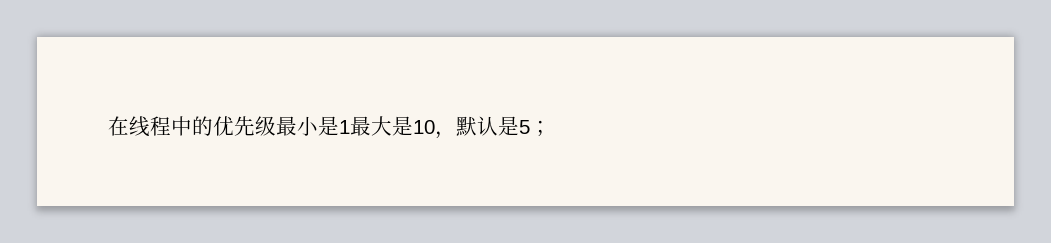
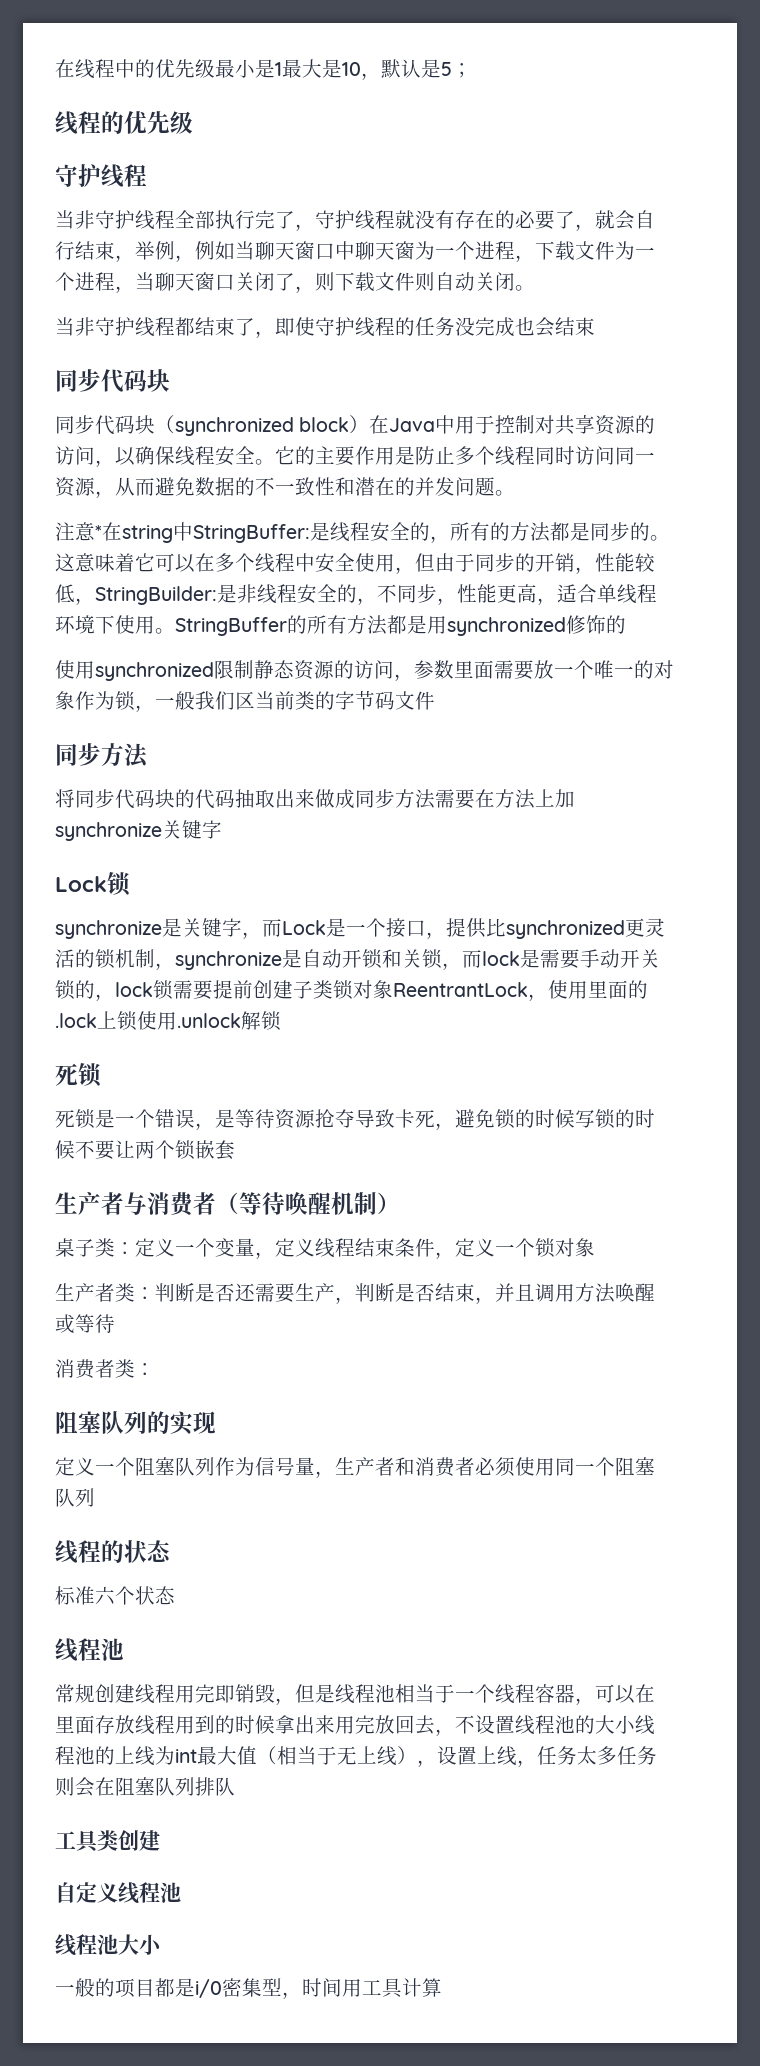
(551, 128) none -> [55,111,193,135] [55,164,147,188] [55,210,655,231] [55,241,655,262] [55,272,535,293] [55,317,595,338] [55,369,170,393] [55,415,656,436] [55,446,655,467] [55,477,515,498] [55,522,670,543] [55,553,655,574] [55,584,657,605] [55,615,626,636] [55,660,674,681] [55,690,435,712] [55,743,149,768] [55,789,575,809] [55,820,222,841] [55,872,131,896] [55,918,665,939] [55,949,660,970] [55,980,648,1001] [55,1011,281,1031] [55,1063,102,1087] [55,1109,655,1130] [55,1140,235,1160] [55,1192,400,1216] [55,1238,595,1259] [55,1283,655,1304] [55,1314,115,1334] [55,1359,155,1379] [55,1411,216,1435] [55,1457,655,1478] [55,1488,95,1507] [55,1540,171,1564] [55,1586,175,1605] [55,1638,124,1662] [55,1684,655,1705] [55,1715,655,1736] [55,1746,657,1767] [55,1777,235,1797] [55,1830,160,1853] [55,1882,181,1904] [55,1934,162,1956] [55,1978,442,1999] // 线程的优先级 // 守护线程 // 当非守护线程全部执行完了，守护线程就没有存在的必要了，就会自行结束，举例，例如当聊天窗口中聊天窗为一个进程，下载文件为一个进程，当聊天窗口关闭了，则下载文件则自动关闭。 // 当非守护线程都结束了，即使守护线程的任务没完成也会结束 // 同步代码块 // 同步代码块（synchronized block）在Java中用于控制对共享资源的访问，以确保线程安全。它的主要作用是防止多个线程同时访问同一资源，从而避免数据的不一致性和潜在的并发问题。 // 注意*在string中StringBuffer:是线程安全的，所有的方法都是同步的。这意味着它可以在多个线程中安全使用，但由于同步的开销，性能较低，StringBuilder:是非线程安全的，不同步，性能更高，适合单线程环境下使用。StringBuffer的所有方法都是用synchronized修饰的 // 使用synchronized限制静态资源的访问，参数里面需要放一个唯一的对象作为锁，一般我们区当前类的字节码文件 // 同步方法 // 将同步代码块的代码抽取出来做成同步方法需要在方法上加synchronize关键字 // Lock锁 // synchronize是关键字，而Lock是一个接口，提供比synchronized更灵活的锁机制，synchronize是自动开锁和关锁，而lock是需要手动开关锁的，lock锁需要提前创建子类锁对象ReentrantLock，使用里面的.lock上锁使用.unlock解锁 // 死锁 // 死锁是一个错误，是等待资源抢夺导致卡死，避免锁的时候写锁的时候不要让两个锁嵌套 // 生产者与消费者（等待唤醒机制） // 桌子类：定义一个变量，定义线程结束条件，定义一个锁对象 // 生产者类：判断是否还需要生产，判断是否结束，并且调用方法唤醒或等待 // 消费者类： // 阻塞队列的实现 // 定义一个阻塞队列作为信号量，生产者和消费者必须使用同一个阻塞队列 // 线程的状态 // 标准六个状态 // 线程池 // 常规创建线程用完即销毁，但是线程池相当于一个线程容器，可以在里面存放线程用到的时候拿出来用完放回去，不设置线程池的大小线程池的上线为int最大值（相当于无上线），设置上线，任务太多任务则会在阻塞队列排队 // 工具类创建 // 自定义线程池 // 线程池大小 // 一般的项目都是i/0密集型，时间用工具计算

